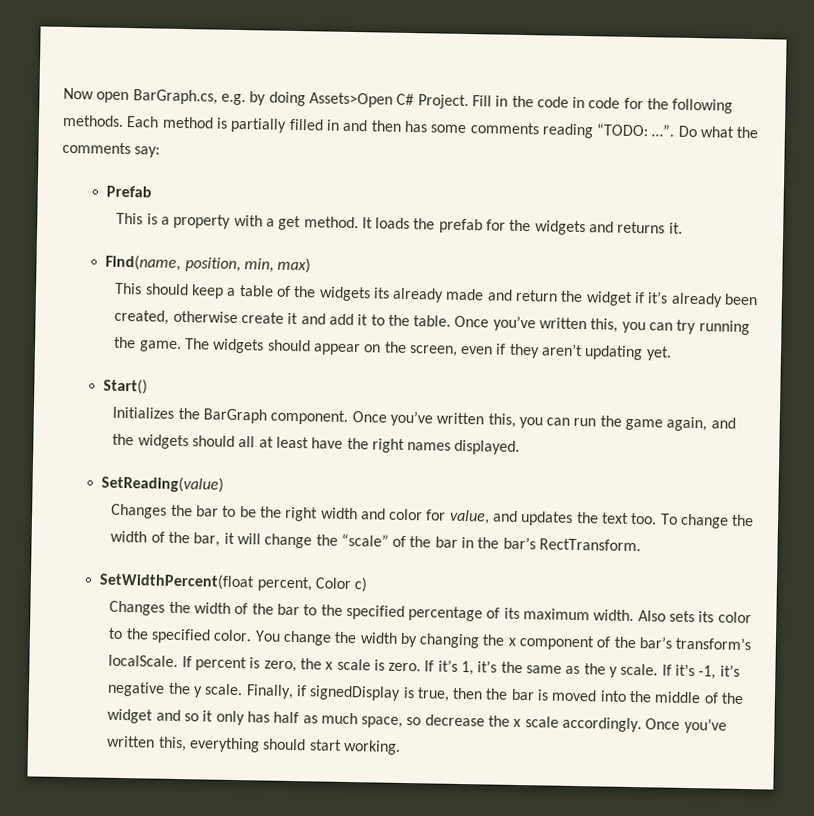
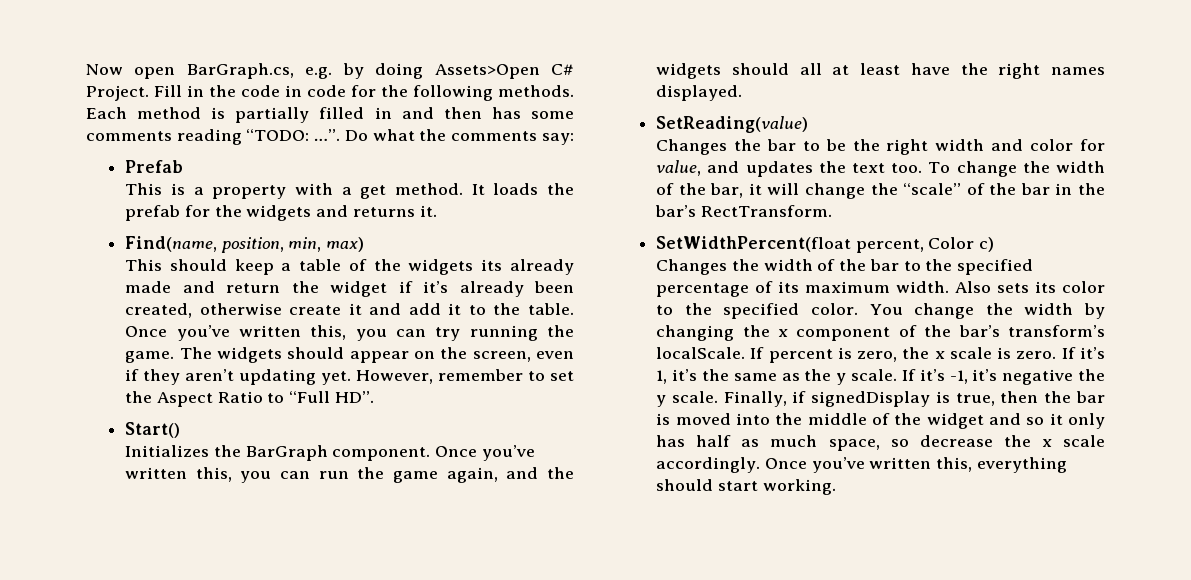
(672, 353) none -> [356,369,574,384] [125,391,374,407] However, remember to set the Aspect Ratio to “Full HD”.

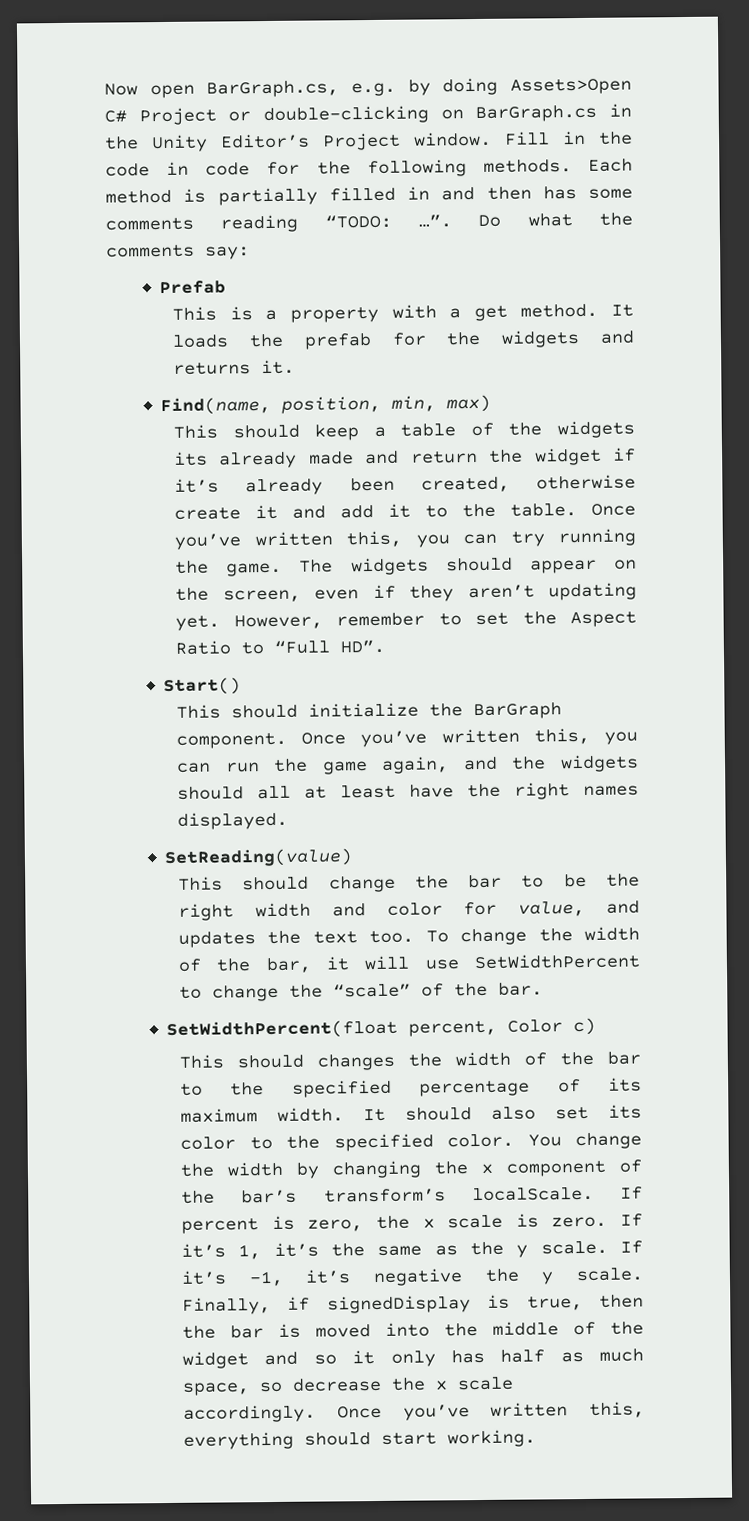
[86,85,149,101] Project. -> [138,103,632,126] [104,131,492,153] Project or double-clicking on BarGraph.cs in the Unity Editor’s Project window.
[125,445,210,457] Initializes -> [176,702,420,719] This should initialize
[656,139,728,155] Changes -> [178,875,396,893] This should change
(800, 189) none -> [424,953,640,970] [179,986,203,999] use SetWidthPercent to
[1020,183,1105,195] [655,205,832,217] bar in the bar’s RectTransform. -> [498,982,544,996] bar.
[656,259,728,275] Changes -> [179,1053,396,1071] This should changes
[955,281,1030,293] Also sets -> [363,1106,590,1122] It should also set

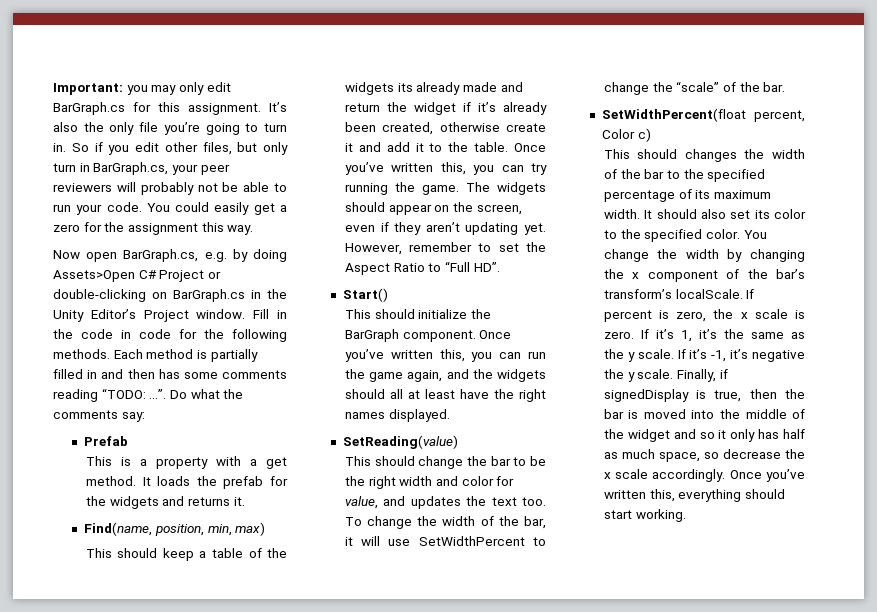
(104, 89) none -> [53,82,231,95] [53,102,287,115] [53,122,287,135] [53,142,288,155] [53,162,230,175] [53,182,288,195] [53,202,287,215] [53,222,254,235] Important: you may only edit BarGraph.cs for this assignment. It’s also the only file you’re going to turn in. So if you edit other files, but only turn in BarGraph.cs, your peer reviewers will probably not be able to run your code. You could easily get a zero for the assignment this way. //

